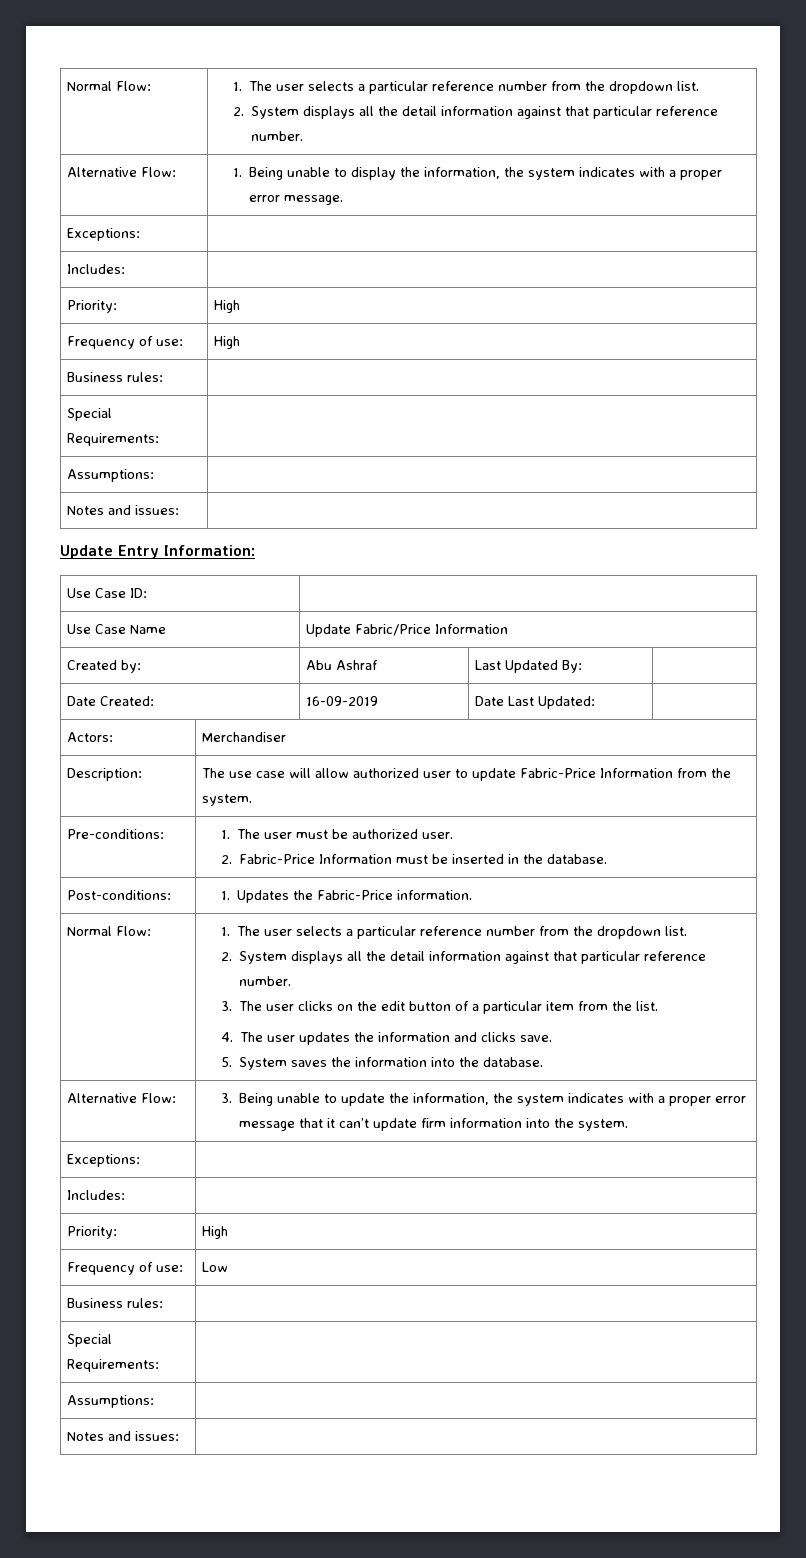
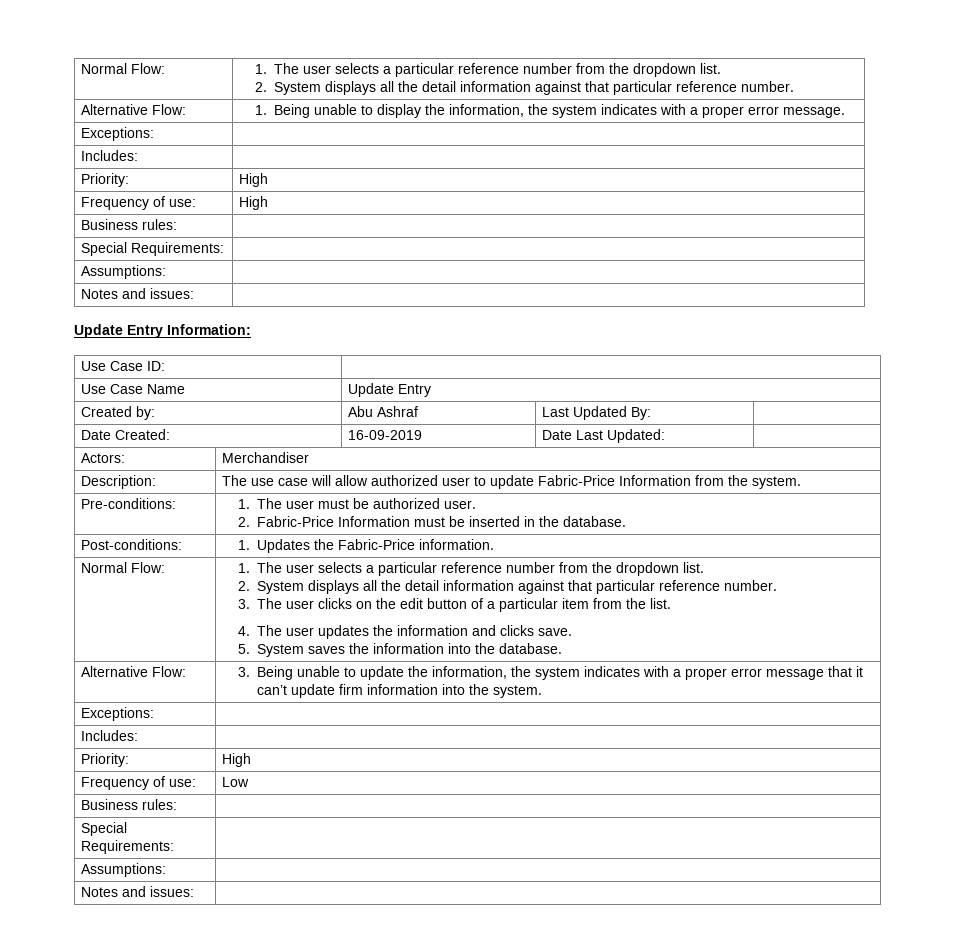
[354,624,508,636] Fabric/Price Information -> [397,384,431,397] Entry

